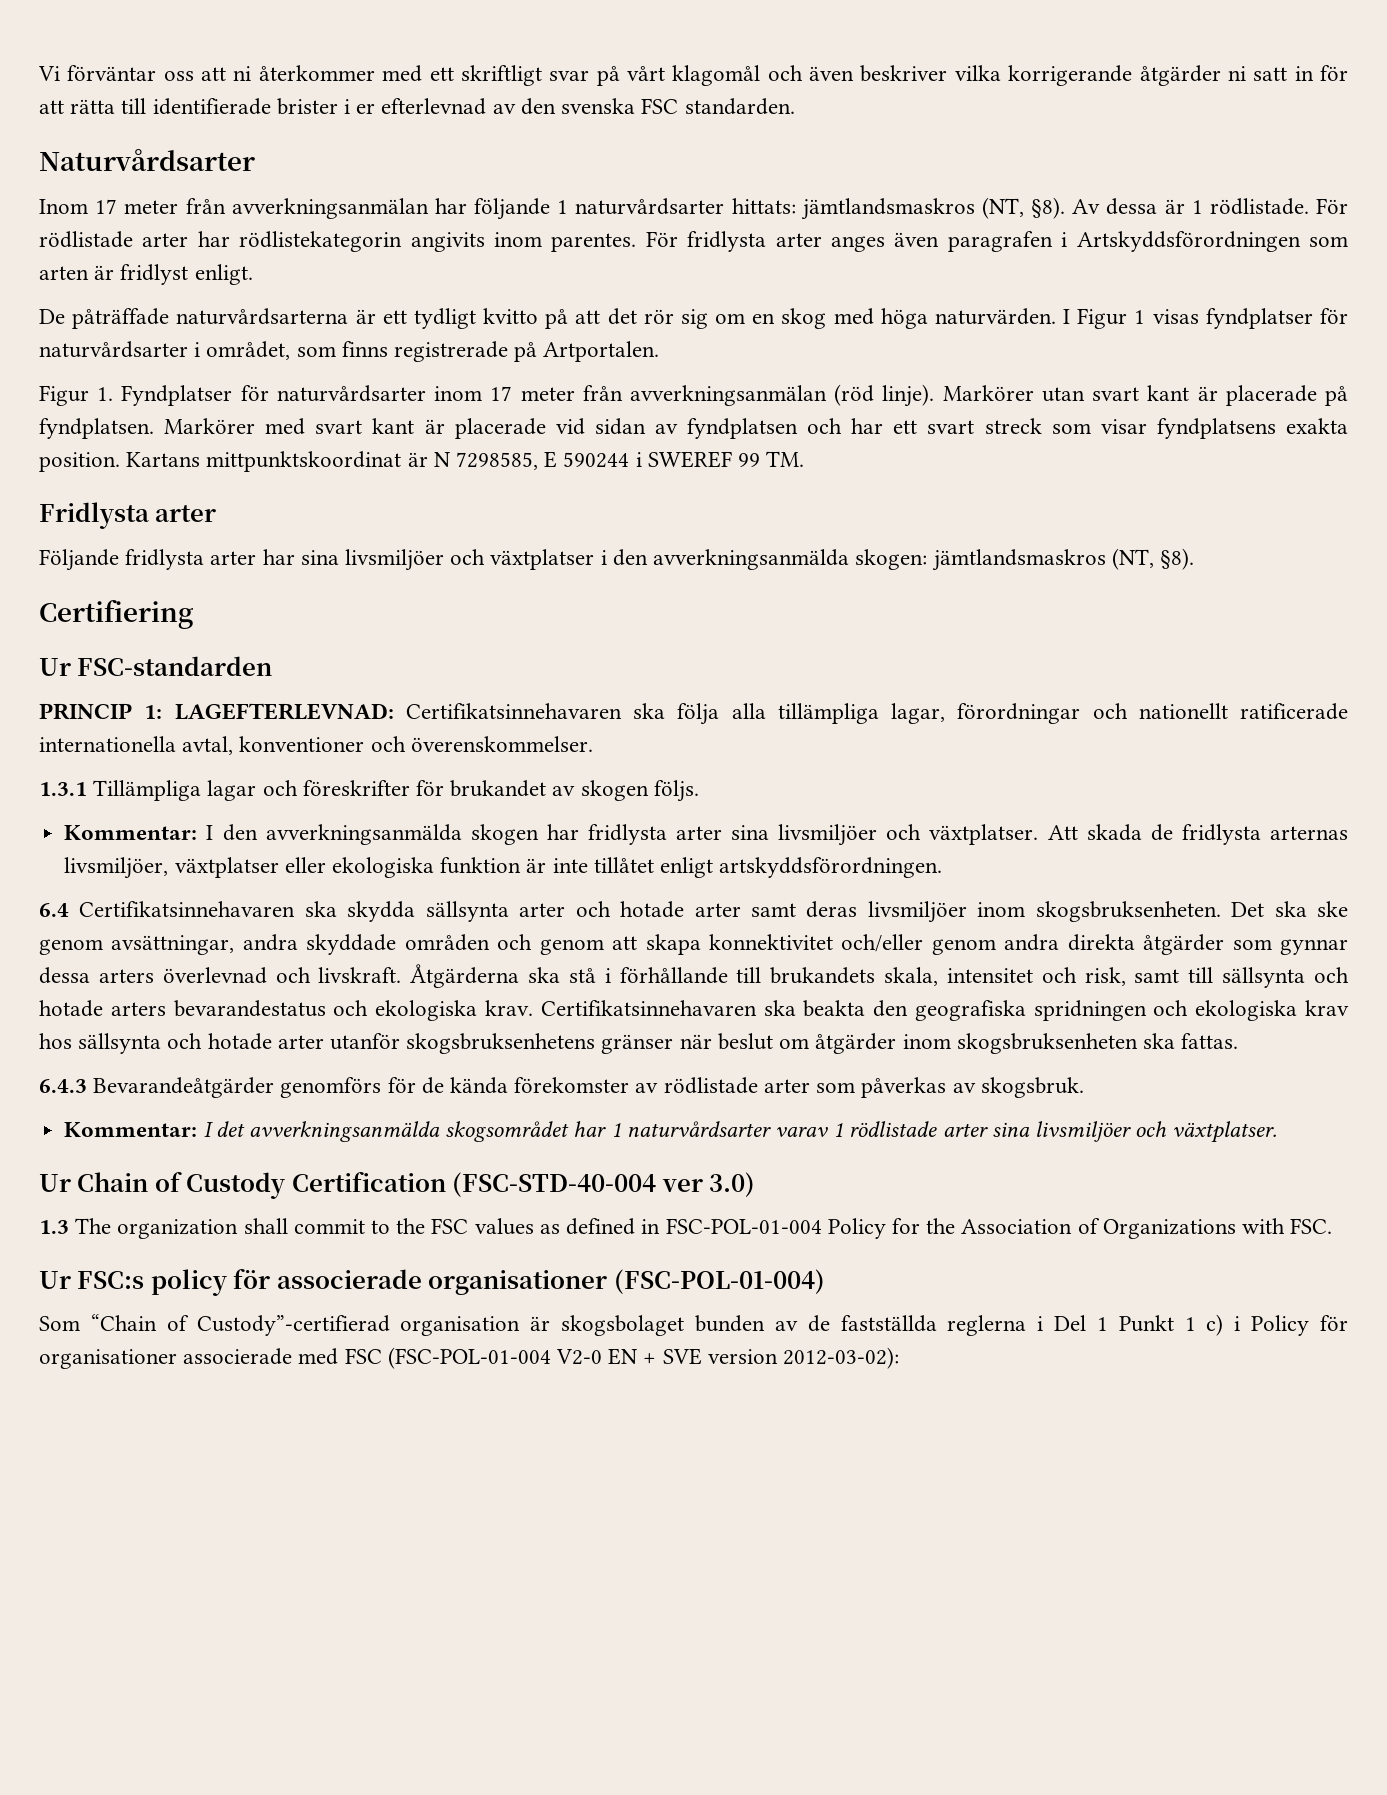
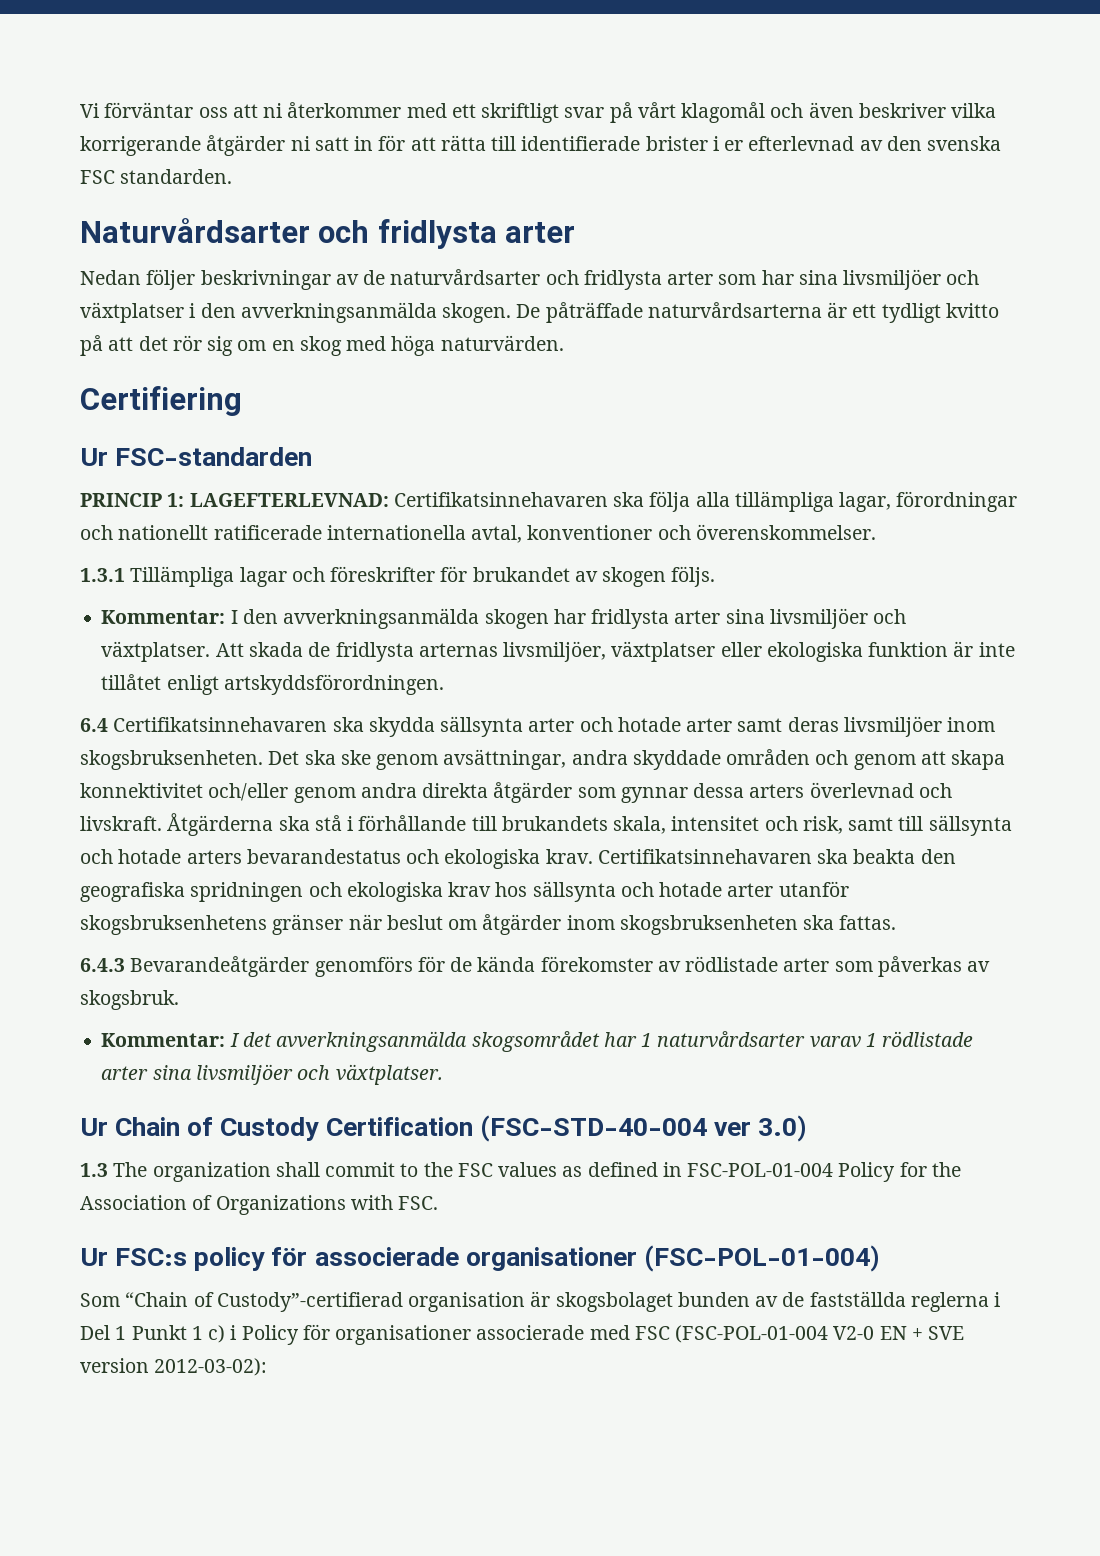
[39,197,1349,220] [39,231,1348,252] [39,264,253,285] // Inom 17 meter från avverkningsanmälan har följande 1 naturvårdsarter hittats: jämtlandsmaskros (NT, §8). Av dessa är 1 rödlistade. För rödlistade arter har rödlistekategorin angivits inom parentes. För fridlysta arter anges även paragrafen i Artskyddsförordningen som arten är fridlyst enligt. // -> [318,219,576,249] [80,269,980,290] [80,302,512,323] och fridlysta arter // Nedan följer beskrivningar av de naturvårdsarter och fridlysta arter som har sina livsmiljöer och växtplatser i den avverkningsanmälda skogen.
[1063,308,1348,329] [39,341,660,362] [39,384,1348,407] [39,418,1348,439] [39,451,805,472] [39,502,217,529] [39,548,1194,571] I Figur 1 visas fyndplatser för naturvårdsarter i området, som finns registrerade på Artportalen. // Figur 1. Fyndplatser för naturvårdsarter inom 17 meter från avverkningsanmälan (röd linje). Markörer utan svart kant är placerade på fyndplatsen. Markörer med svart kant är placerade vid sidan av fyndplatsen och har ett svart streck som visar fyndplatsens exakta position. Kartans mittpunktskoordinat är N 7298585, E 590244 i SWEREF 99 TM. // Fridlysta arter // Följande fridlysta arter har sina livsmiljöer och växtplatser i den avverkningsanmälda skogen: jämtlandsmaskros (NT, §8). -> (564, 343) none

